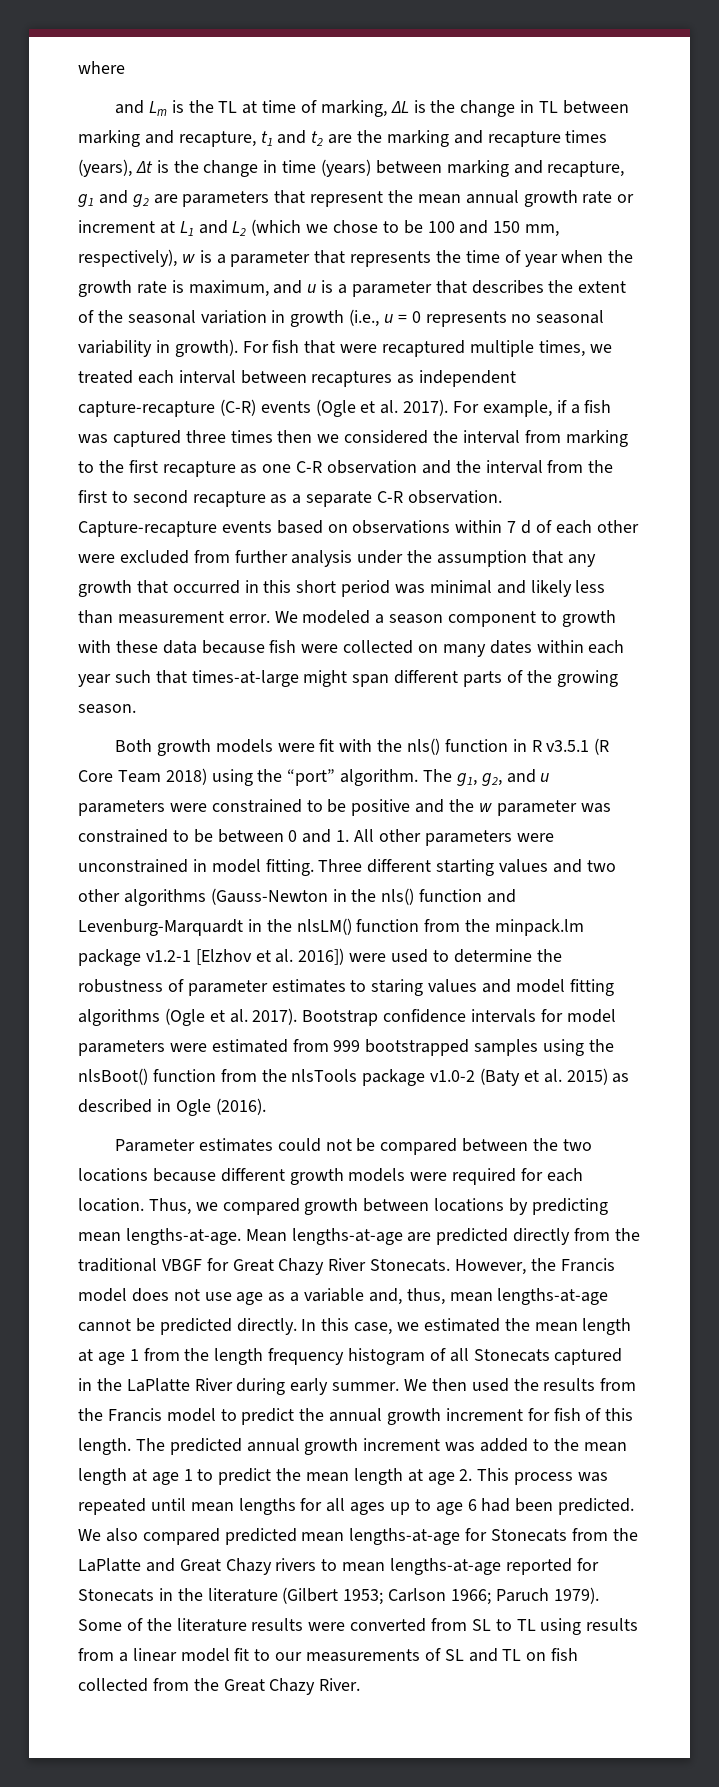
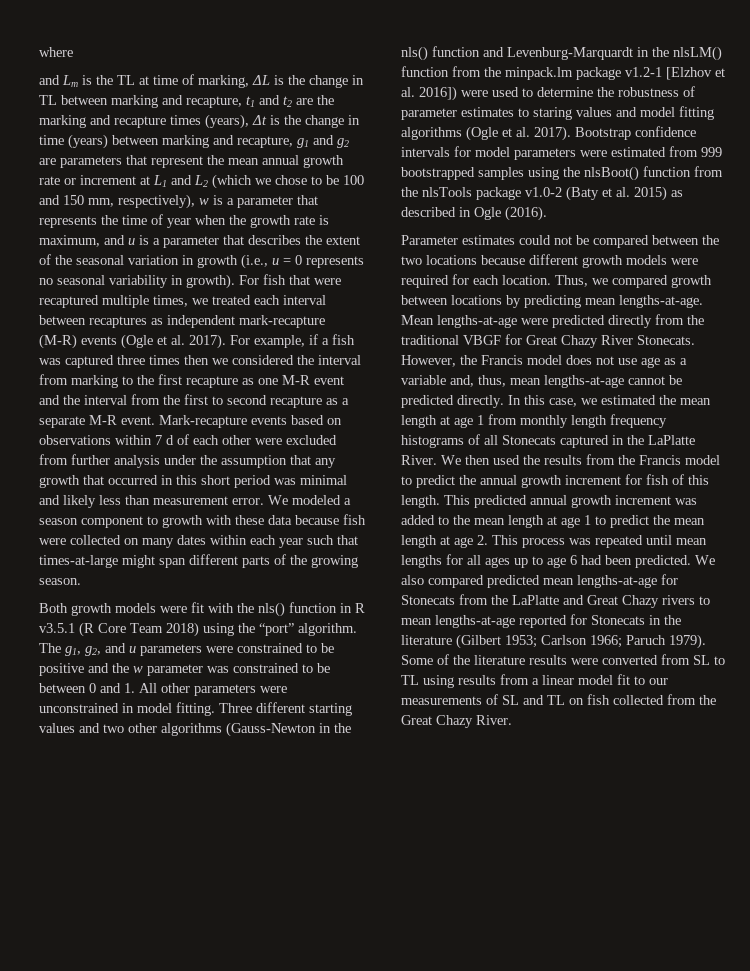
[78,399,256,417] capture-recapture (C-R) -> [239,315,325,328] [39,334,77,349] mark-recapture (M-R)
[296,460,418,474] C-R observation -> [282,375,344,385] M-R event
[377,490,502,504] [78,521,217,537] C-R observation. Capture-recapture -> [89,415,247,428] M-R event. Mark-recapture
[407,1232,432,1242] are -> [521,318,548,325] were
[184,1348,210,1361] the -> [520,415,568,428] monthly
[348,1348,426,1365] histogram -> [401,435,464,448] histograms
[194,1378,400,1395] River during early summer. -> [401,455,437,465] River.
[135,1438,165,1451] The -> [444,495,470,505] This

